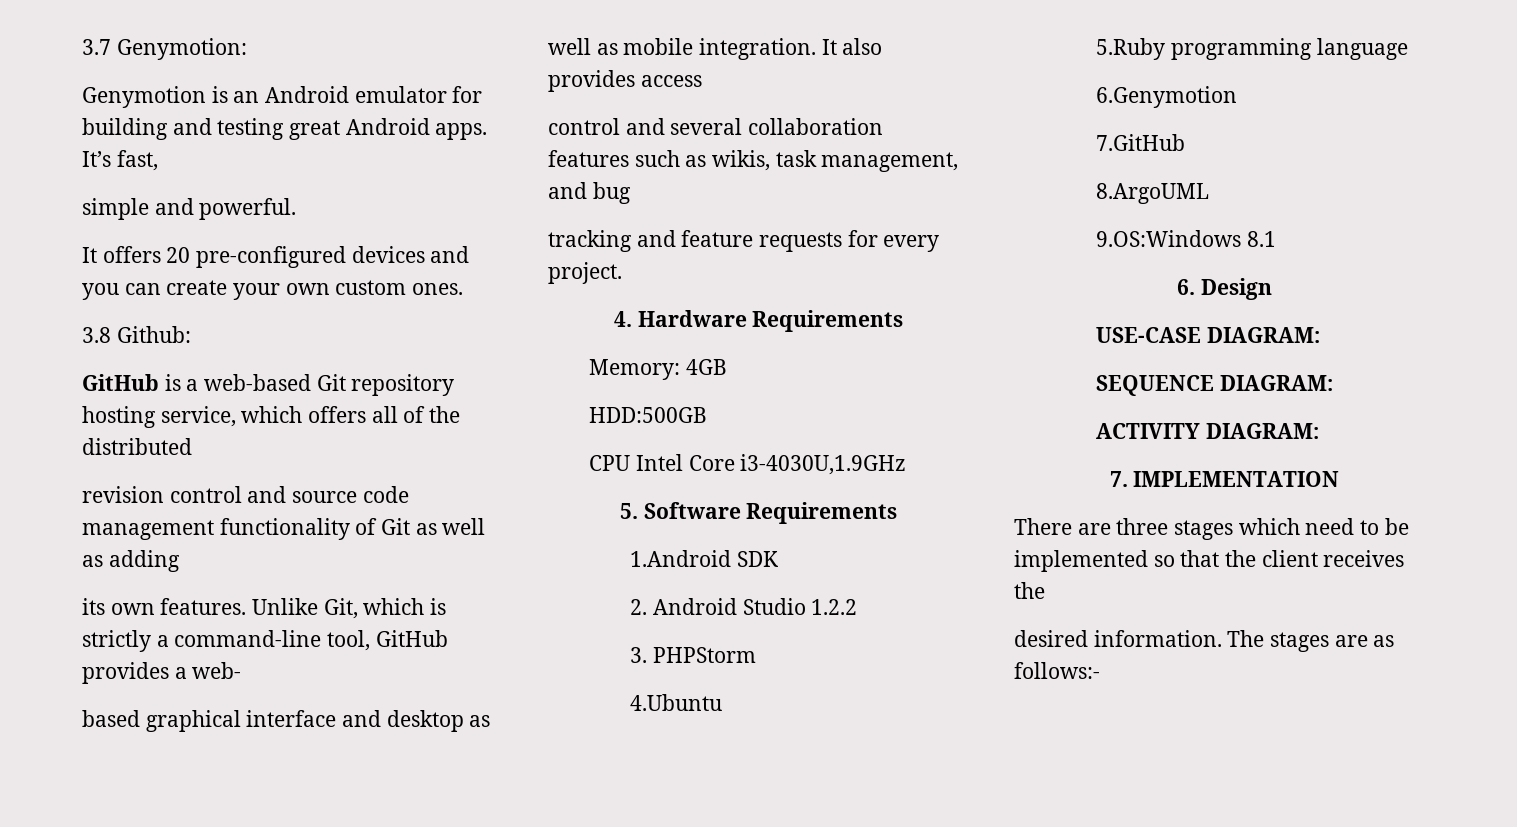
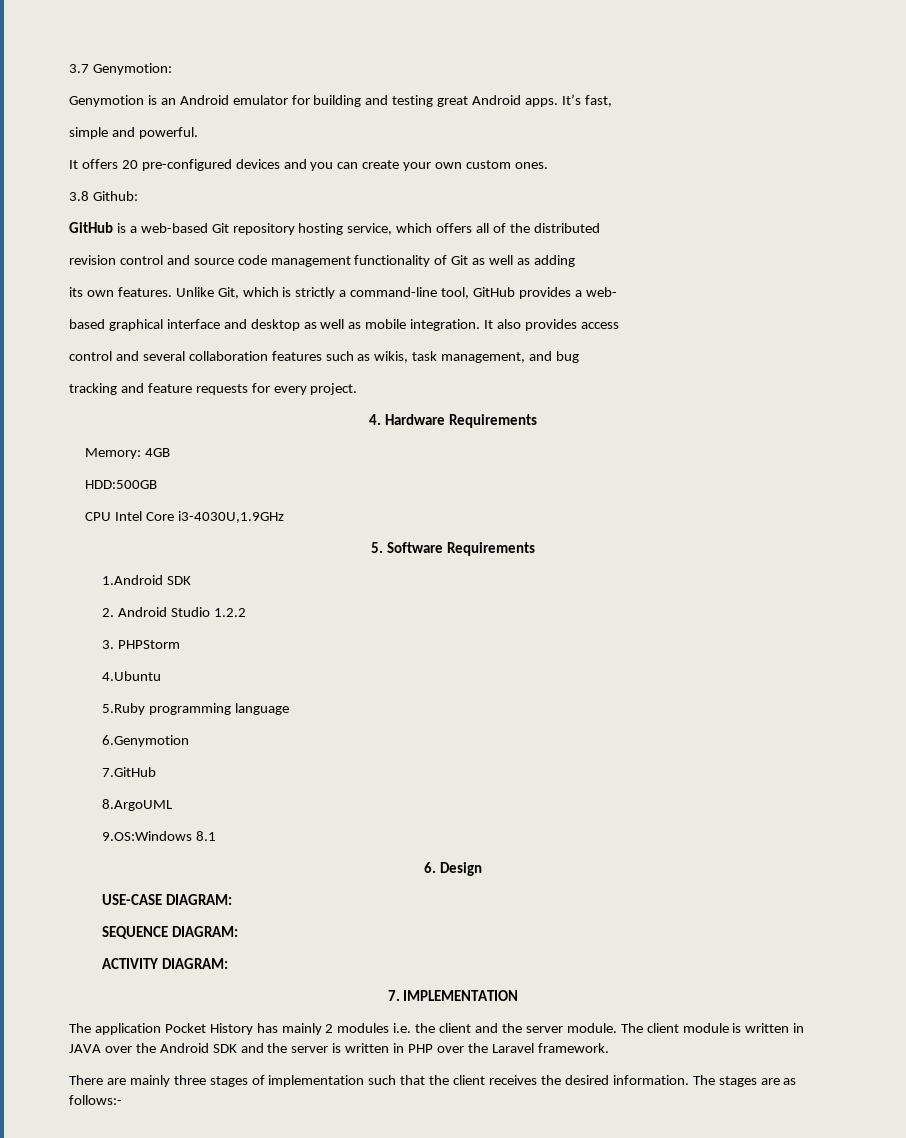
(1340, 479) none -> [69,1023,805,1035] [69,1043,609,1053] // The application Pocket History has mainly 2 modules i.e. the client and the server module. The client module is written in JAVA over the Android SDK and the server is written in PHP over the Laravel framework.
(1111, 529) none -> [129,1075,170,1087] mainly
[1238,518,1409,535] [1014,550,1175,572] which need to be implemented so -> [251,1075,397,1087] of implementation such
(1045, 590) // -> (561, 1080) none

